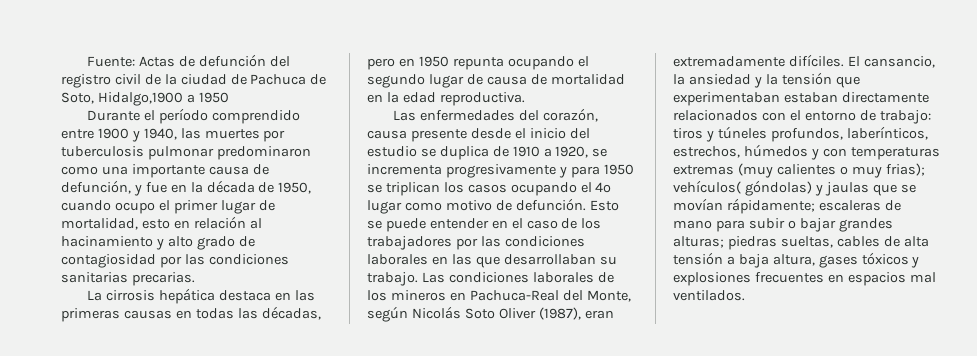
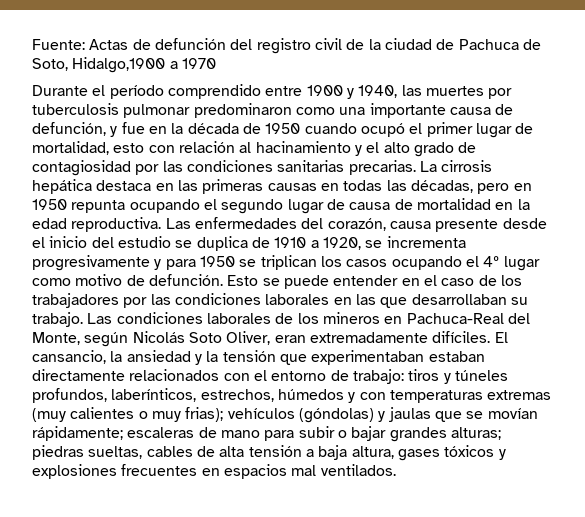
[198,92,229,103] 1950 -> [181,58,216,69] 1970
[278,182,312,194] [61,200,155,214] 1950, cuando ocupo -> [265,123,405,137] 1950 cuando ocupó
[173,220,190,229] en -> [148,145,175,153] con
(164, 244) none -> [366,142,380,153] el
(195, 279) // -> (416, 167) none
(525, 99) // -> (162, 224) none
[498,307,581,320] Oliver (1987), -> [226,331,271,345] Oliver,
[673,180,812,196] vehículos( góndolas) -> [227,408,374,423] vehículos (góndolas)

